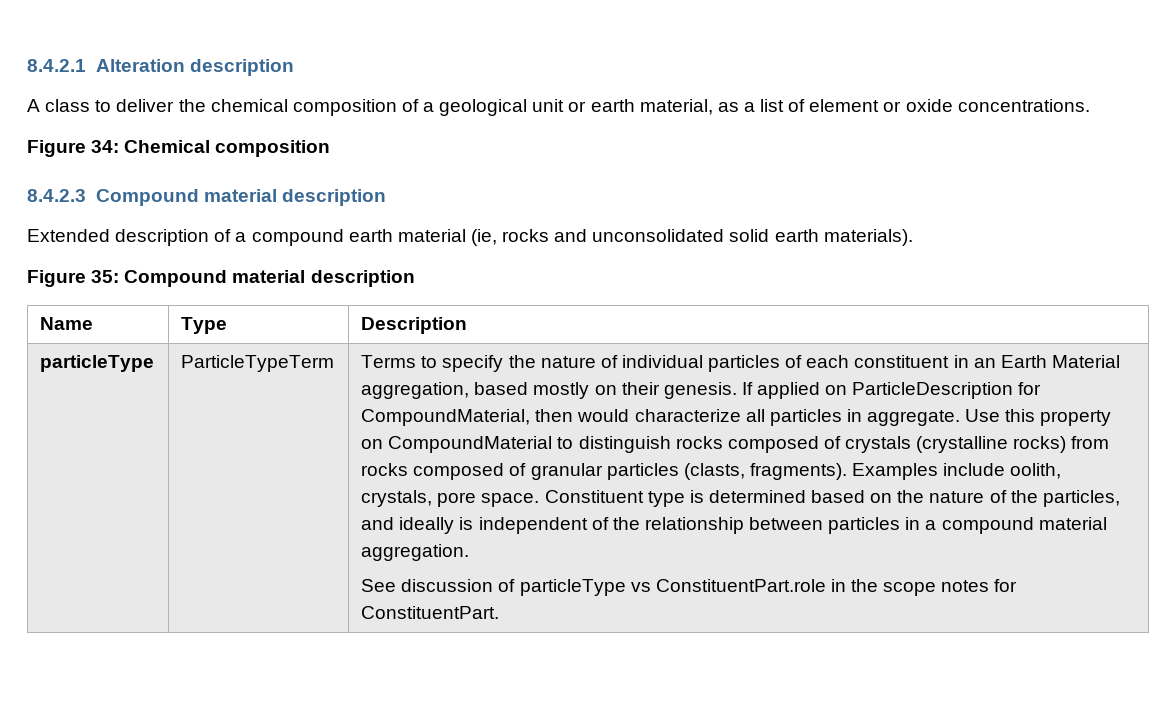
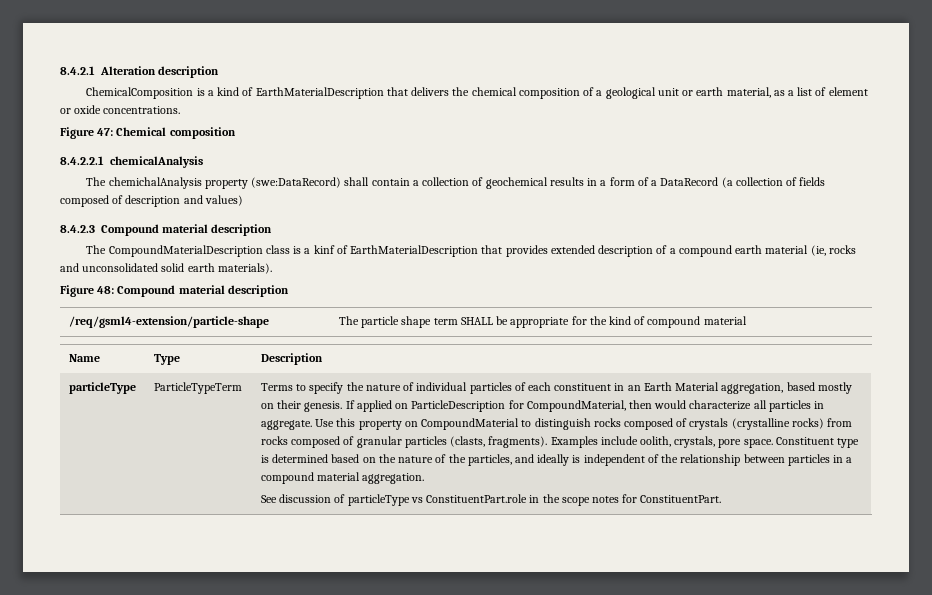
[27,99,175,112] A class to deliver -> [86,87,450,99] ChemicalComposition is a kind of EarthMaterialDescription that delivers
[91,140,120,153] 34: -> [97,128,114,136] 47:
[27,189,386,206] [27,229,110,242] 8.4.2.3 Compound material description // Extended -> [60,156,203,168] [86,177,826,189] [60,195,243,207] [60,224,273,236] [86,245,595,257] 8.4.2.2.1 chemicalAnalysis // The chemichalAnalysis property (swe:DataRecord) shall contain a collection of geochemical results in a form of a DataRecord (a collection of fields composed of description and values) // 8.4.2.3 Compound material description // The CompoundMaterialDescription class is a kinf of EarthMaterialDescription that provides extended
[91,270,415,287] 35: Compound material description -> [97,285,289,297] [68,316,269,328] [338,316,747,328] 48: Compound material description // /req/gsml4-extension/particle-shape | The particle shape term SHALL be appropriate for the kind of compound material

